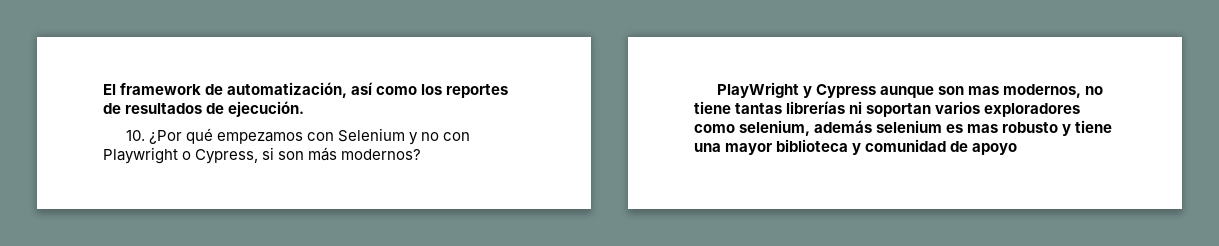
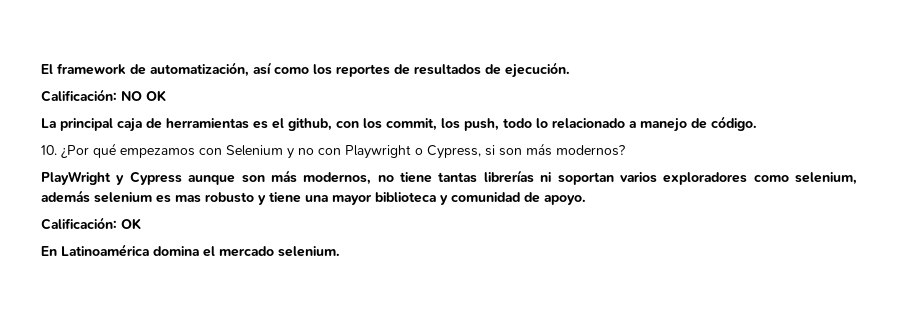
(305, 109) none -> [41,89,166,102] [41,116,757,132] // Calificación: NO OK // La principal caja de herramientas es el github, con los commit, los push, todo lo relacionado a manejo de código.
[968,86,1000,95] mas -> [270,170,297,183] más
[972,143,1018,155] apoyo -> [544,195,586,205] [41,217,141,230] [41,244,340,257] apoyo. // Calificación: OK // En Latinoamérica domina el mercado selenium.

